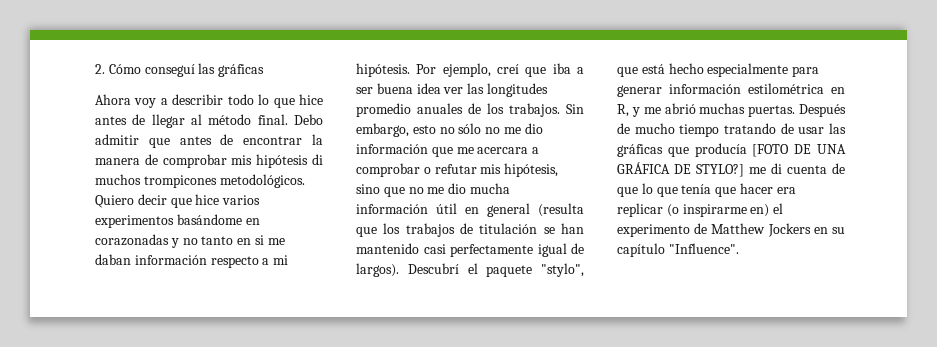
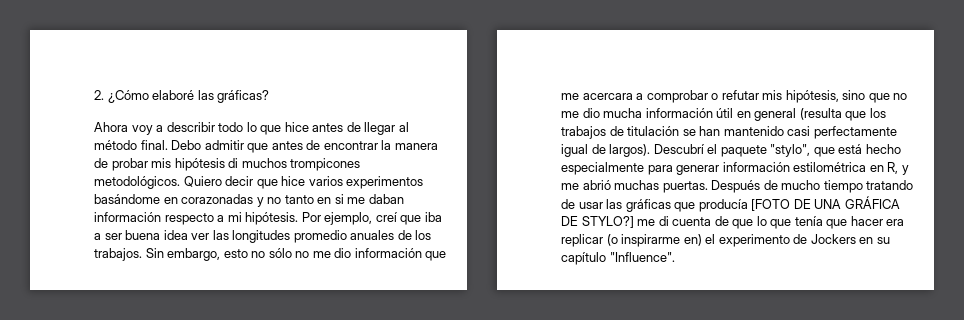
[108,63,265,77] Cómo conseguí las gráficas -> [107,90,270,103] ¿Cómo elaboré las gráficas?
[162,154,227,168] comprobar -> [111,158,148,171] probar
[711,223,766,234] Matthew -> (808, 239) none

